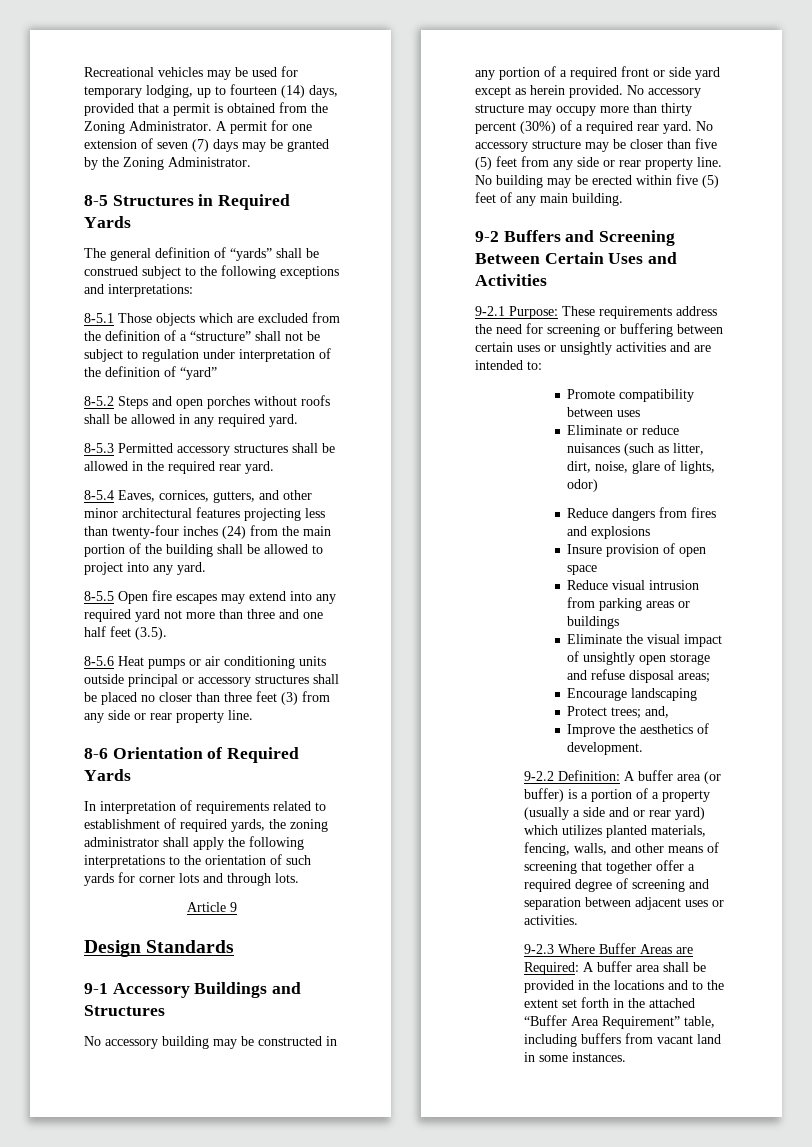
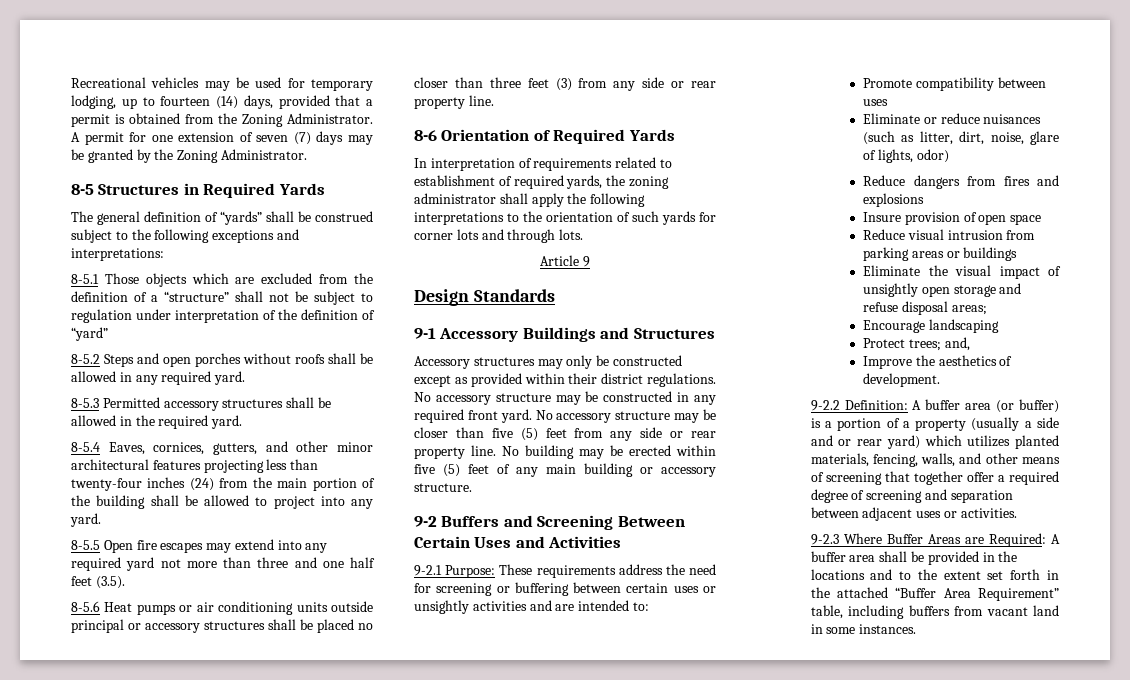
[219,464,241,471] rear -> (209, 422) none
[84,1036,209,1049] No accessory building -> [414,355,682,369] [414,373,716,387] [414,392,551,405] Accessory structures may only be constructed except as provided within their district regulations. No accessory structure
[499,66,720,80] [475,85,701,98] [475,103,692,116] [475,120,659,134] portion of a required front or side yard except as herein provided. No accessory structure may occupy more than thirty percent (30%) of a required rear -> [414,409,498,423] required front
[572,193,623,206] building. -> [584,463,716,477] [414,483,472,492] building or accessory structure.

